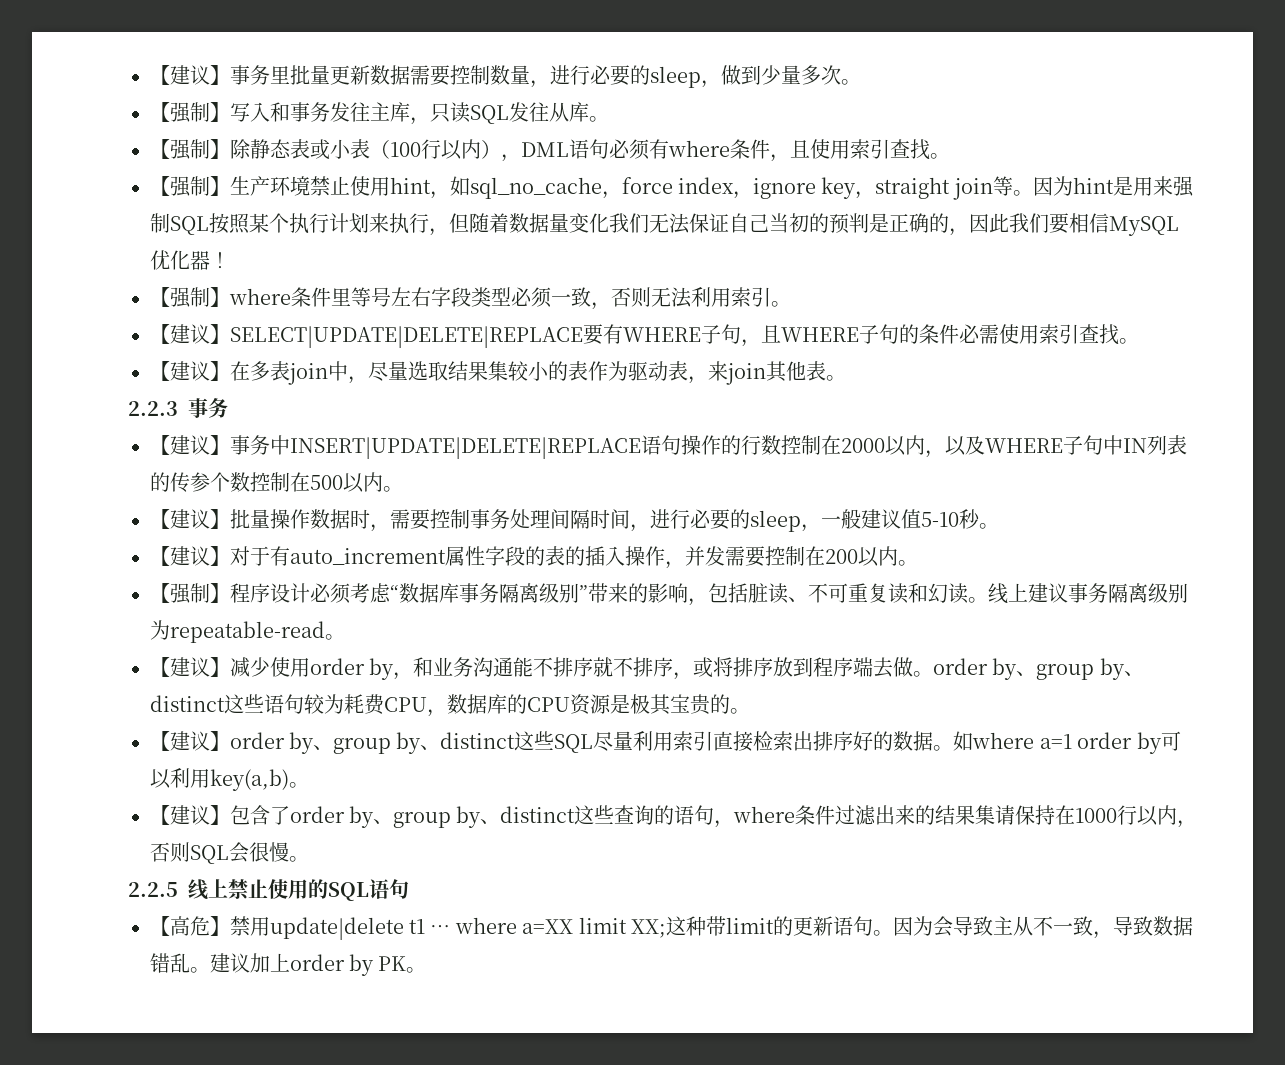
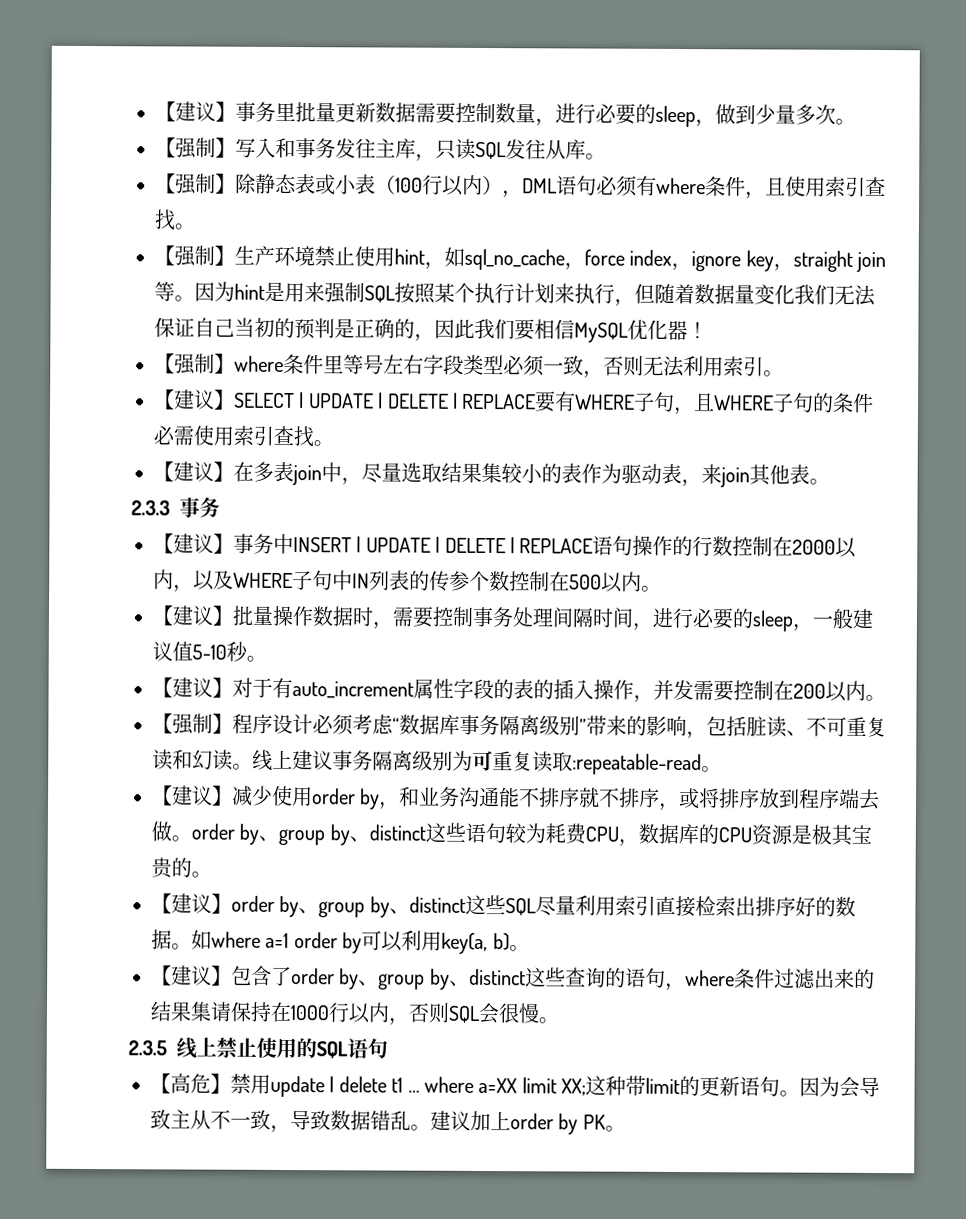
[229,326,583,348] SELECT|UPDATE|DELETE|REPLACE -> [233,392,537,410] SELECT | UPDATE | DELETE | REPLACE
[127,401,178,416] 2.2.3 -> [130,500,170,516] 2.3.3
[289,437,641,459] INSERT|UPDATE|DELETE|REPLACE -> [292,536,594,554] INSERT | UPDATE | DELETE | REPLACE
[169,621,325,643] repeatable-read -> [471,750,702,776] 可重复读取:repeatable-read
[209,769,289,791] key(a,b) -> [441,932,510,955] key(a, b)
[127,882,178,897] 2.2.5 -> [127,1040,167,1056] 2.3.5
[269,917,404,940] update|delete -> [269,1075,387,1098] update | delete

